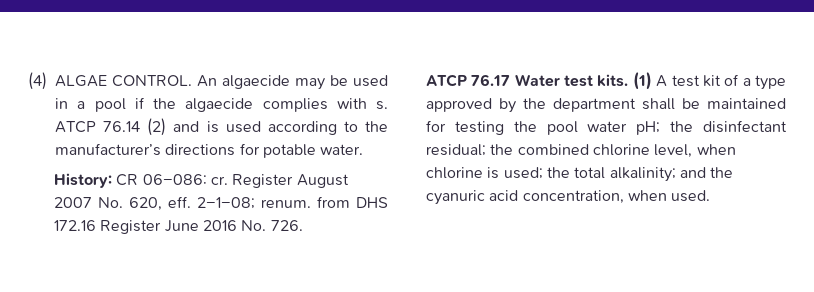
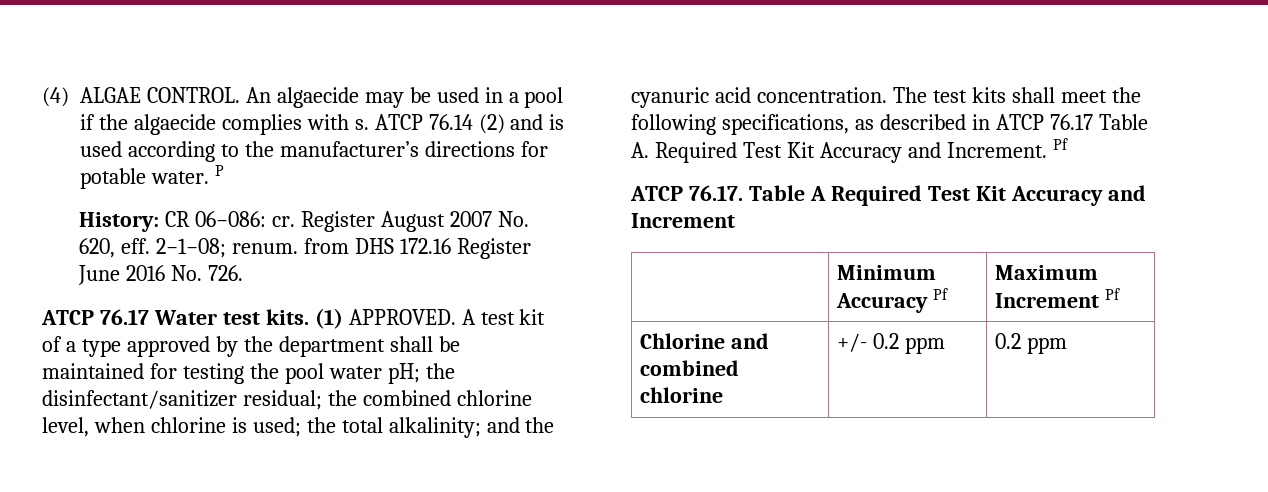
(364, 149) none -> [214,165,224,176] P
(652, 81) none -> [348,309,456,325] APPROVED.
[703,120,787,133] disinfectant -> [42,390,237,409] disinfectant/sanitizer
[522,190,711,204] concentration, when used. -> [756,87,1141,103] [631,114,1148,135] [631,138,1068,163] [630,185,1146,206] [631,213,735,228] [837,265,937,280] [836,288,948,313] [995,265,1099,280] [995,288,1120,308] [640,333,769,349] [640,360,740,376] [640,387,724,403] [837,333,945,354] [995,333,1067,354] concentration. The test kits shall meet the following specifications, as described in ATCP 76.17 Table A. Required Test Kit Accuracy and Increment. Pf // ATCP 76.17. Table A Required Test Kit Accuracy and Increment // | Minimum Accuracy Pf | Maximum Increment Pf // Chlorine and combined chlorine | +/- 0.2 ppm | 0.2 ppm

